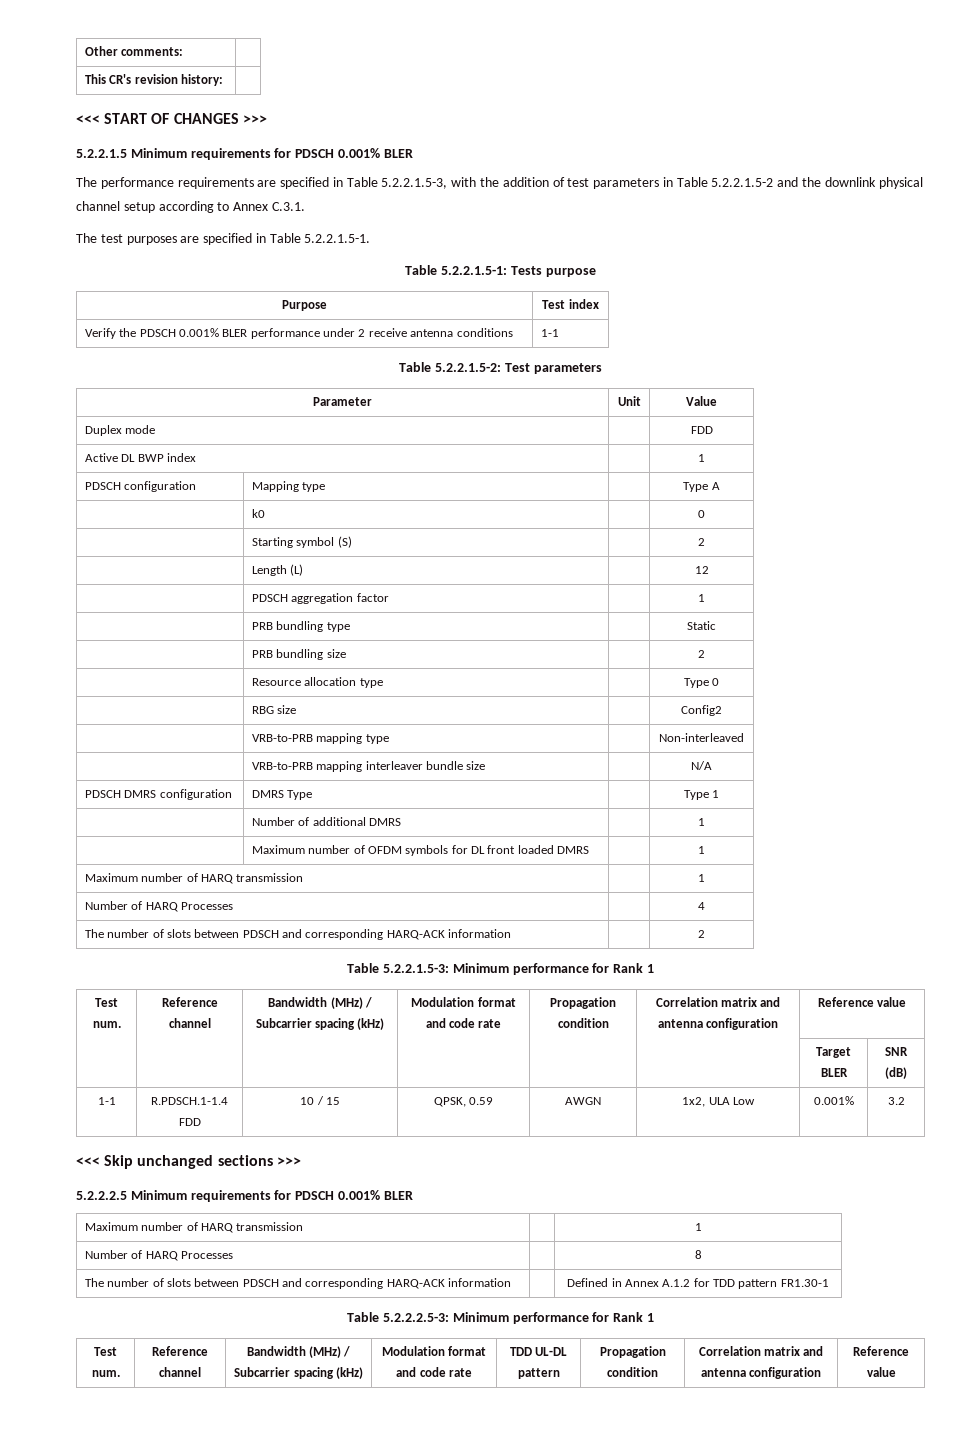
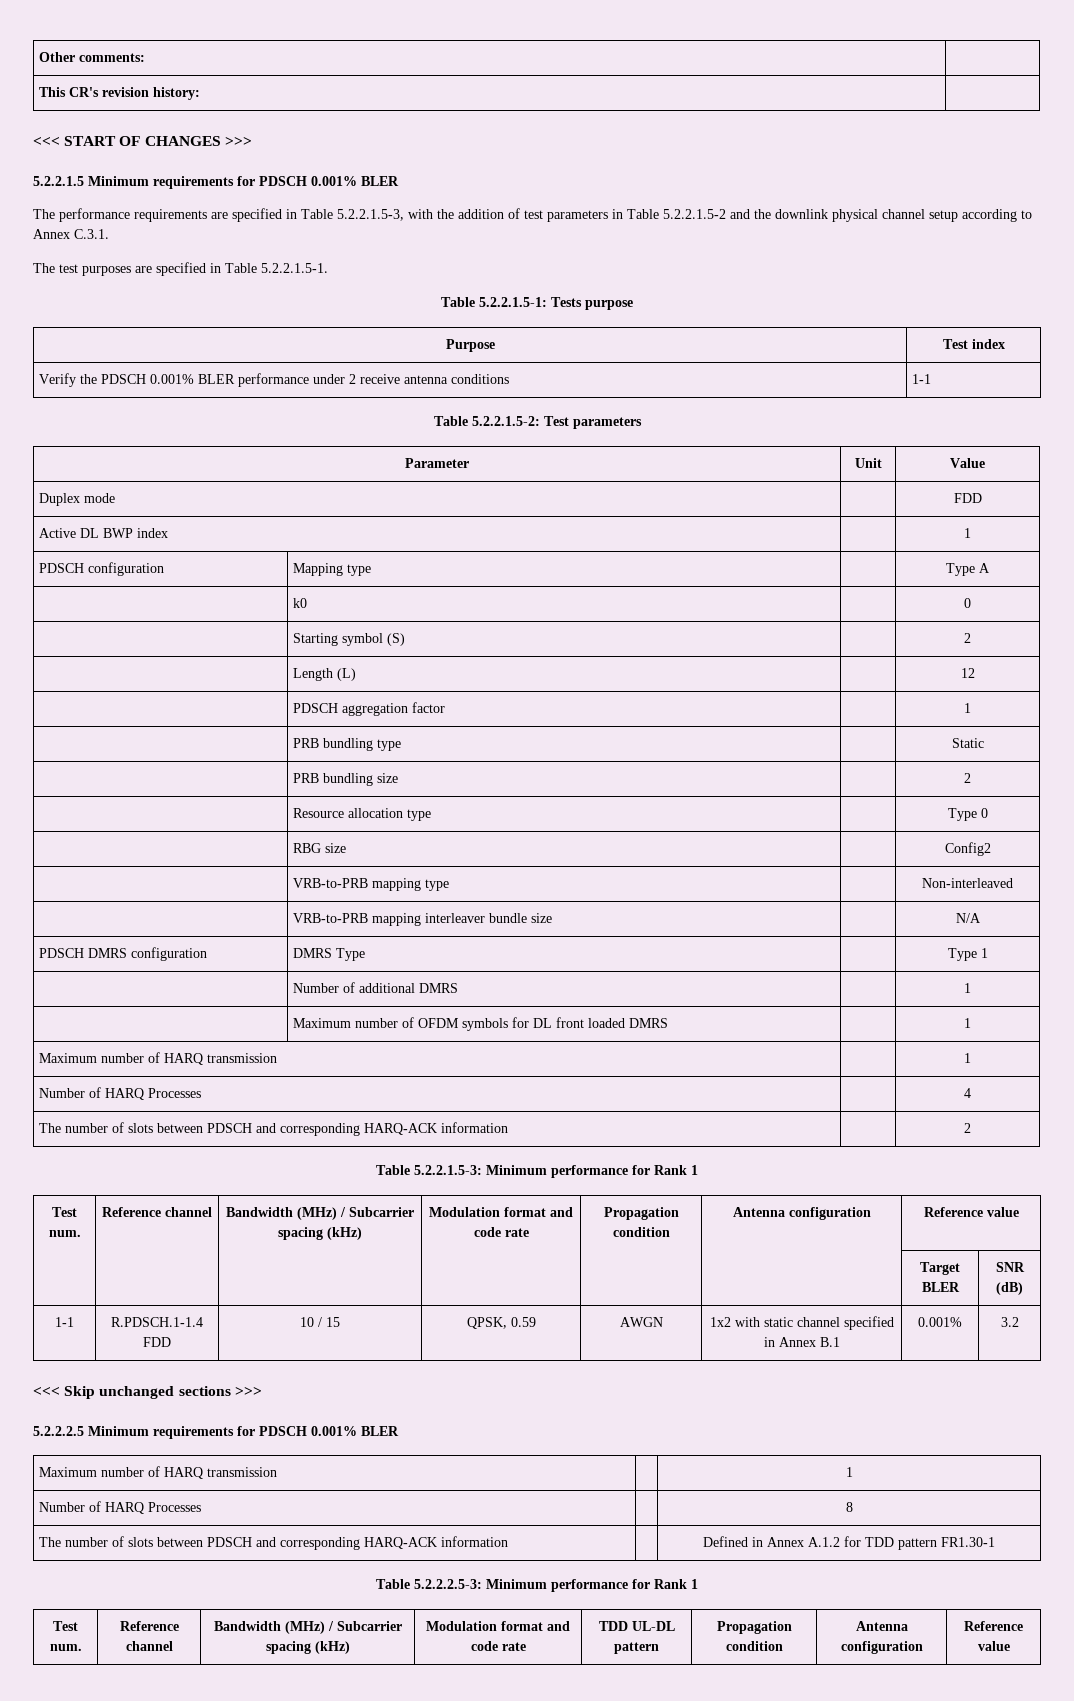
[655,997,781,1007] [657,1019,703,1028] Correlation matrix and antenna -> [732,1207,785,1217] Antenna
[682,1097,755,1107] 1x2, ULA Low -> [709,1316,894,1330] [763,1337,840,1347] 1x2 with static channel specified in Annex B.1
[698,1346,824,1356] [700,1368,746,1377] Correlation matrix and antenna -> [855,1621,908,1631] Antenna

